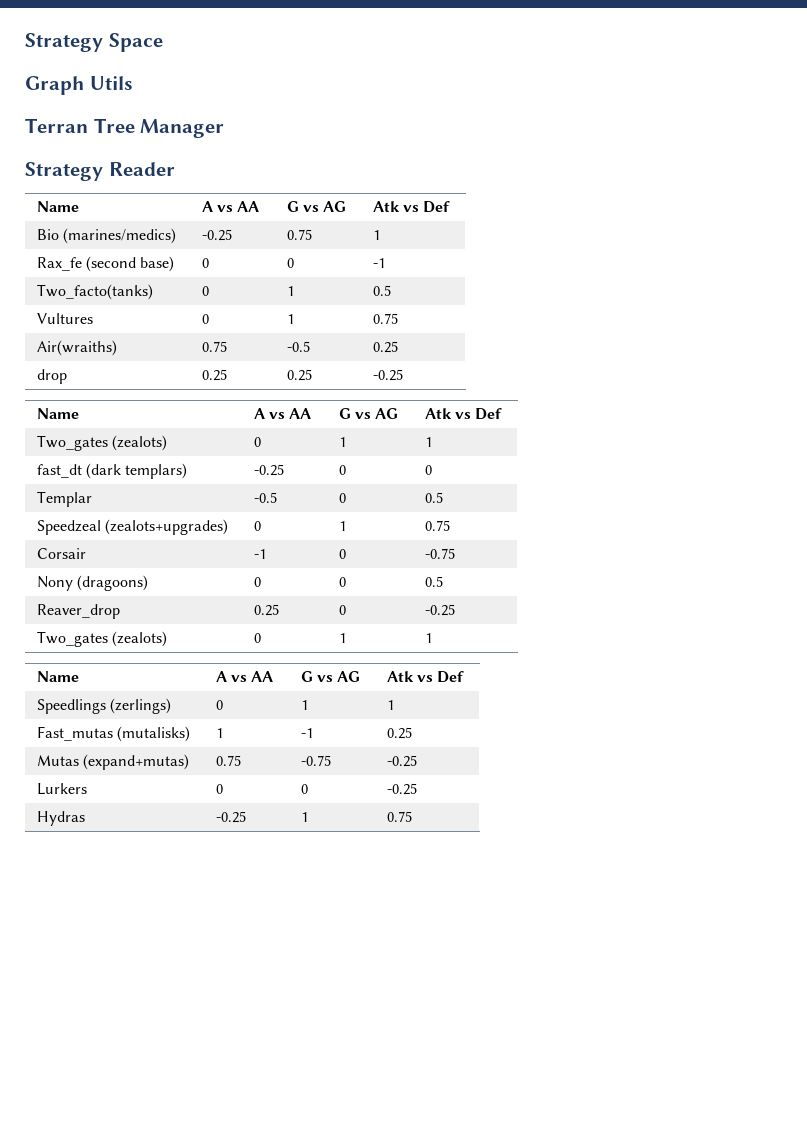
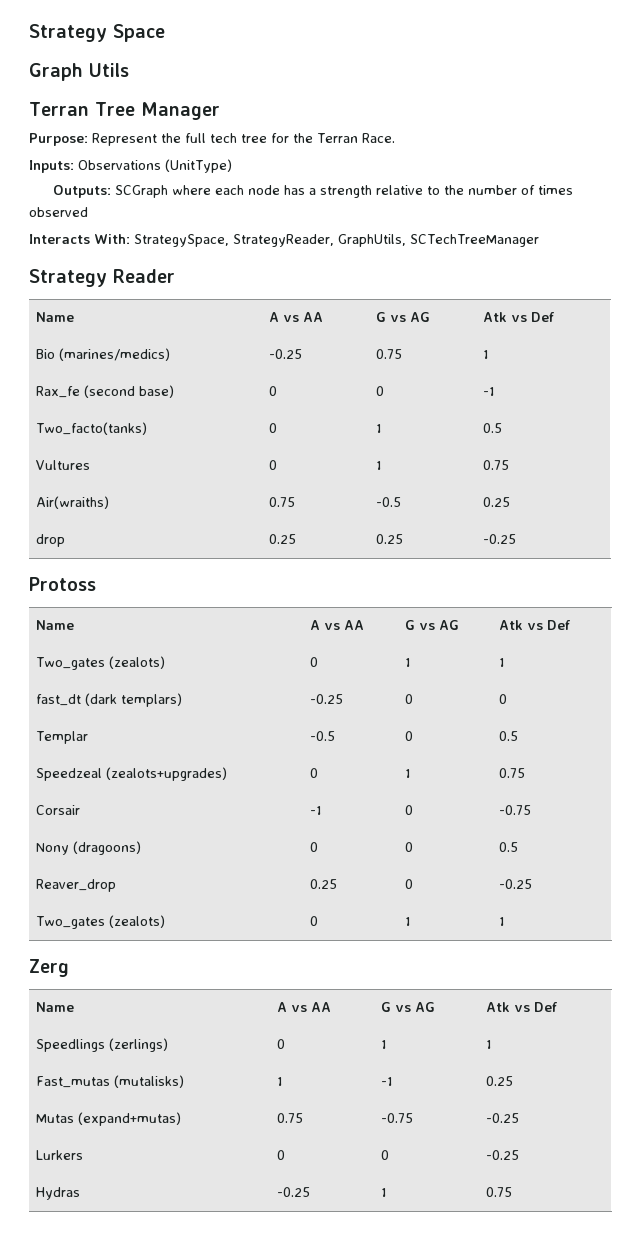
(225, 128) none -> [29,133,395,146] [29,159,232,173] [53,185,574,198] [29,207,88,217] [29,234,539,247] // Purpose: Represent the full tech tree for the Terran Race. // Inputs: Observations (UnitType) // Outputs: SCGraph where each node has a strength relative to the number of times observed // Interacts With: StrategySpace, StrategyReader, GraphUtils, SCTechTreeManager
(403, 375) none -> [29,577,96,591] // Protoss
(432, 638) none -> [29,959,69,977] // Zerg

